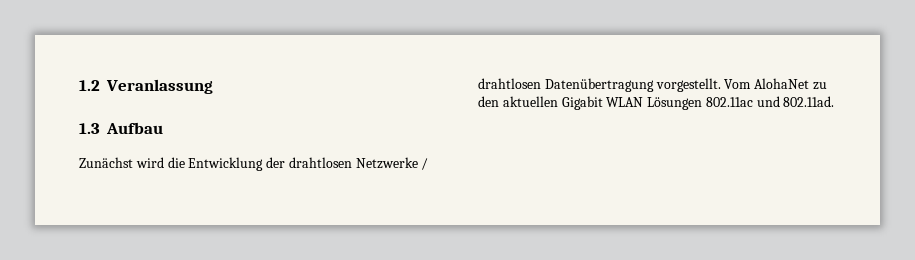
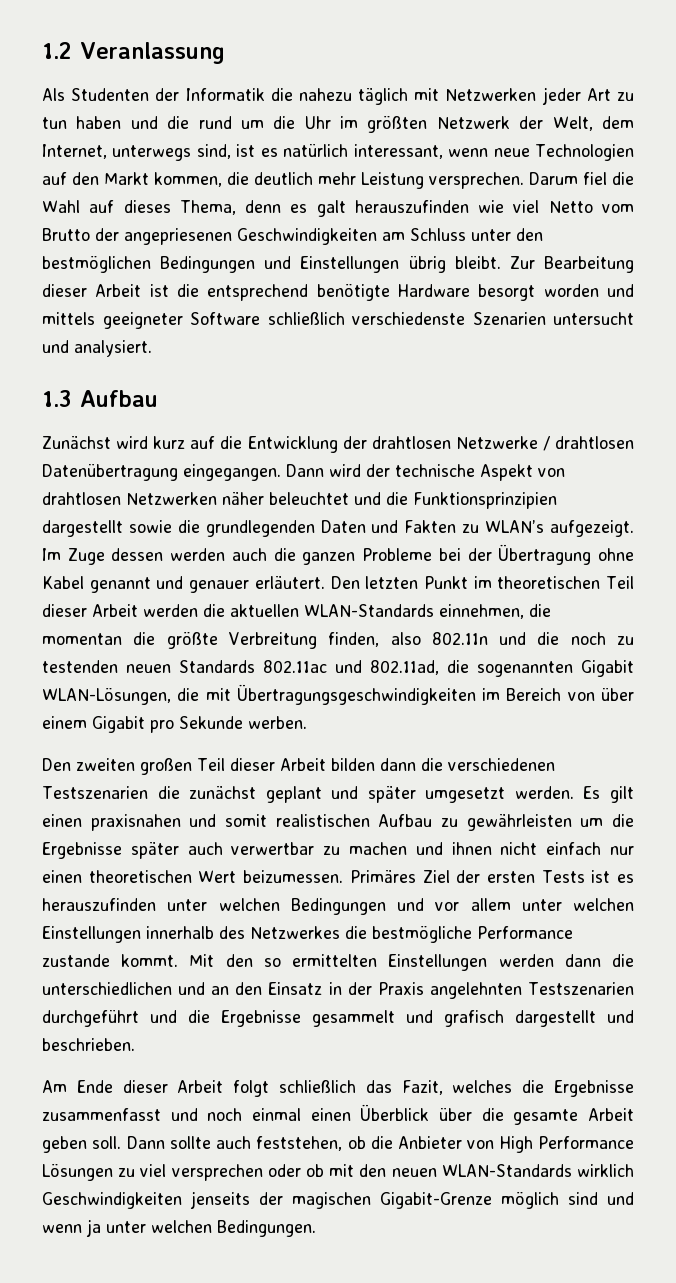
(213, 86) none -> [42,87,634,105] [42,115,634,133] [42,144,635,161] [42,172,634,189] [42,200,634,217] [42,228,543,245] [42,255,635,273] [42,283,634,301] [42,312,634,329] [42,340,152,357] // Als Studenten der Informatik die nahezu täglich mit Netzwerken jeder Art zu tun haben und die rund um die Uhr im größten Netzwerk der Welt, dem Internet, unterwegs sind, ist es natürlich interessant, wenn neue Technologien auf den Markt kommen, die deutlich mehr Leistung versprechen. Darum fiel die Wahl auf dieses Thema, denn es galt herauszufinden wie viel Netto vom Brutto der angepriesenen Geschwindigkeiten am Schluss unter den bestmöglichen Bedingungen und Einstellungen übrig bleibt. Zur Bearbeitung dieser Arbeit ist die entsprechend benötigte Hardware besorgt worden und mittels geeigneter Software schließlich verschiedenste Szenarien untersucht und analysiert.
(164, 162) none -> [153,436,216,449] kurz auf
[655,78,827,92] [478,96,835,110] vorgestellt. Vom AlohaNet zu den aktuellen Gigabit WLAN Lösungen 802.11ac und 802.11ad. -> [183,464,565,481] [42,492,557,509] [42,520,635,537] [42,544,635,565] [42,576,635,593] [42,604,551,619] [42,631,634,649] [42,660,634,677] [42,684,634,705] [42,716,307,733] [42,758,555,775] [42,786,634,803] [42,814,634,831] [42,842,634,859] [42,870,635,883] [42,898,634,915] [42,925,573,943] [42,954,634,971] [42,982,635,999] [42,1010,634,1027] [42,1038,135,1051] [42,1080,634,1097] [42,1104,635,1125] [42,1136,634,1153] [42,1163,634,1181] [42,1191,634,1209] [42,1219,316,1237] eingegangen. Dann wird der technische Aspekt von drahtlosen Netzwerken näher beleuchtet und die Funktionsprinzipien dargestellt sowie die grundlegenden Daten und Fakten zu WLAN’s aufgezeigt. Im Zuge dessen werden auch die ganzen Probleme bei der Übertragung ohne Kabel genannt und genauer erläutert. Den letzten Punkt im theoretischen Teil dieser Arbeit werden die aktuellen WLAN-Standards einnehmen, die momentan die größte Verbreitung finden, also 802.11n und die noch zu testenden neuen Standards 802.11ac und 802.11ad, die sogenannten Gigabit WLAN-Lösungen, die mit Übertragungsgeschwindigkeiten im Bereich von über einem Gigabit pro Sekunde werben. // Den zweiten großen Teil dieser Arbeit bilden dann die verschiedenen Testszenarien die zunächst geplant und später umgesetzt werden. Es gilt einen praxisnahen und somit realistischen Aufbau zu gewährleisten um die Ergebnisse später auch verwertbar zu machen und ihnen nicht einfach nur einen theoretischen Wert beizumessen. Primäres Ziel der ersten Tests ist es herauszufinden unter welchen Bedingungen und vor allem unter welchen Einstellungen innerhalb des Netzwerkes die bestmögliche Performance zustande kommt. Mit den so ermittelten Einstellungen werden dann die unterschiedlichen und an den Einsatz in der Praxis angelehnten Testszenarien durchgeführt und die Ergebnisse gesammelt und grafisch dargestellt und beschrieben. // Am Ende dieser Arbeit folgt schließlich das Fazit, welches die Ergebnisse zusammenfasst und noch einmal einen Überblick über die gesamte Arbeit geben soll. Dann sollte auch feststehen, ob die Anbieter von High Performance Lösungen zu viel versprechen oder ob mit den neuen WLAN-Standards wirklich Geschwindigkeiten jenseits der magischen Gigabit-Grenze möglich sind und wenn ja unter welchen Bedingungen.

